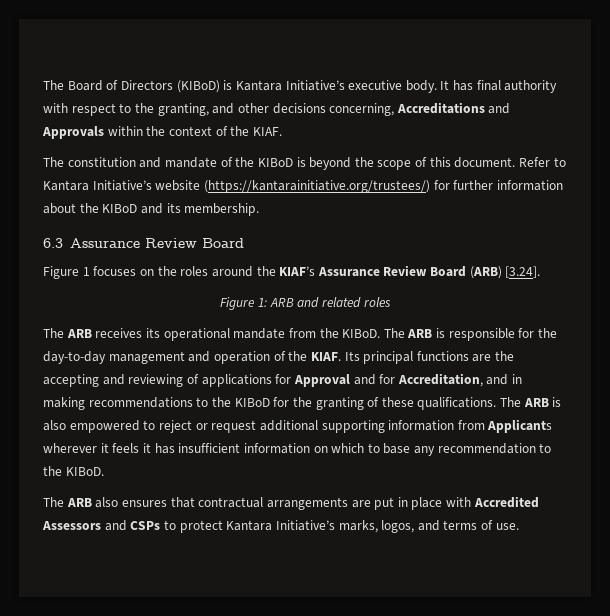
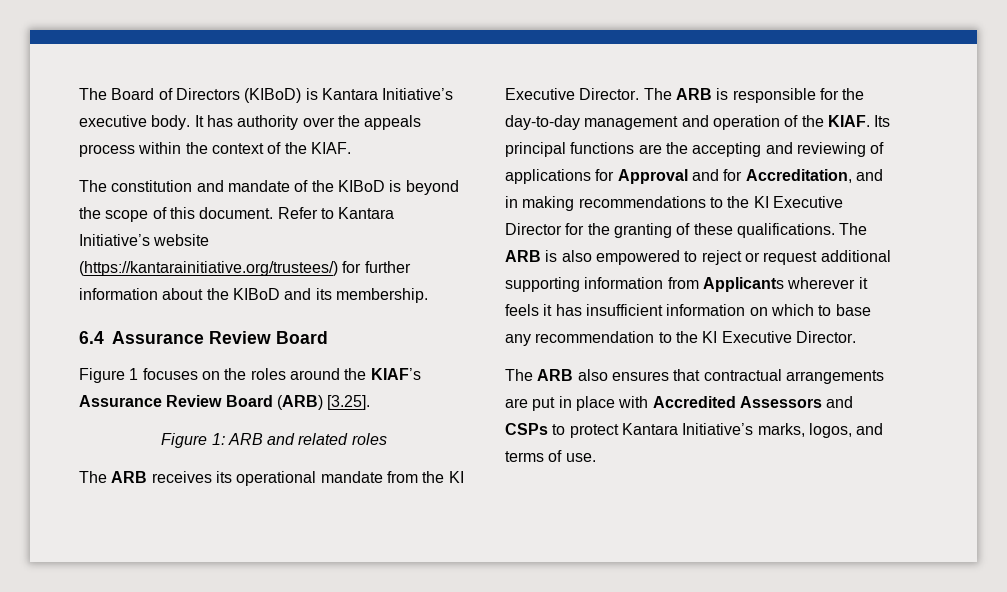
[476,80,558,93] [43,102,511,116] [42,126,104,139] final authority with respect to the granting, and other decisions concerning, Accreditations and Approvals -> [237,115,422,130] [79,144,135,157] authority over the appeals process
[43,238,63,248] 6.3 -> [79,331,104,344] 6.4
[505,266,541,278] [3.24]. -> [327,395,371,410] [3.25].
[342,329,381,338] KIBoD. -> [448,471,464,483] [505,88,640,100] KI Executive Director.
[234,398,270,407] KIBoD -> [753,196,843,208] [505,223,562,235] KI Executive Director
[65,467,104,476] KIBoD. -> [702,331,856,343] KI Executive Director.

